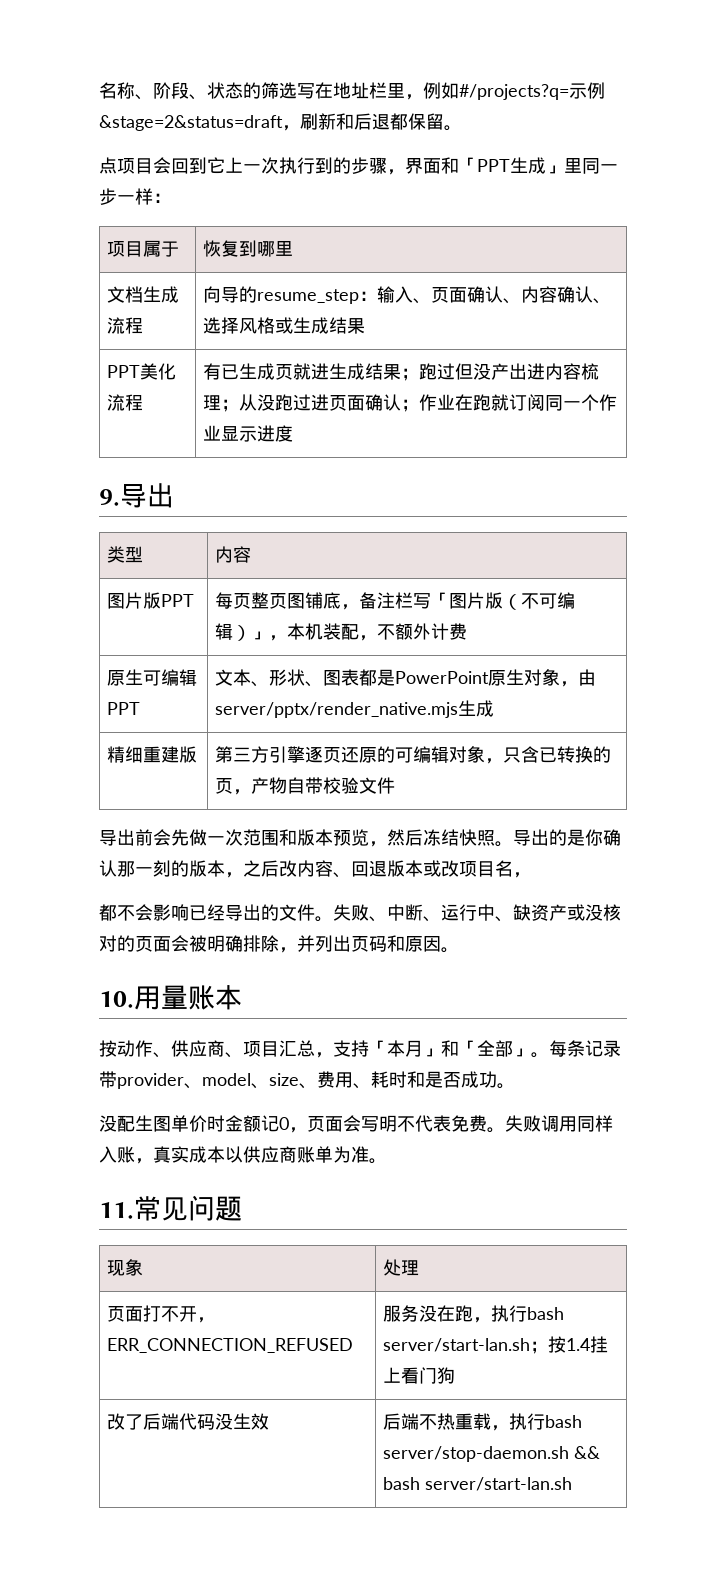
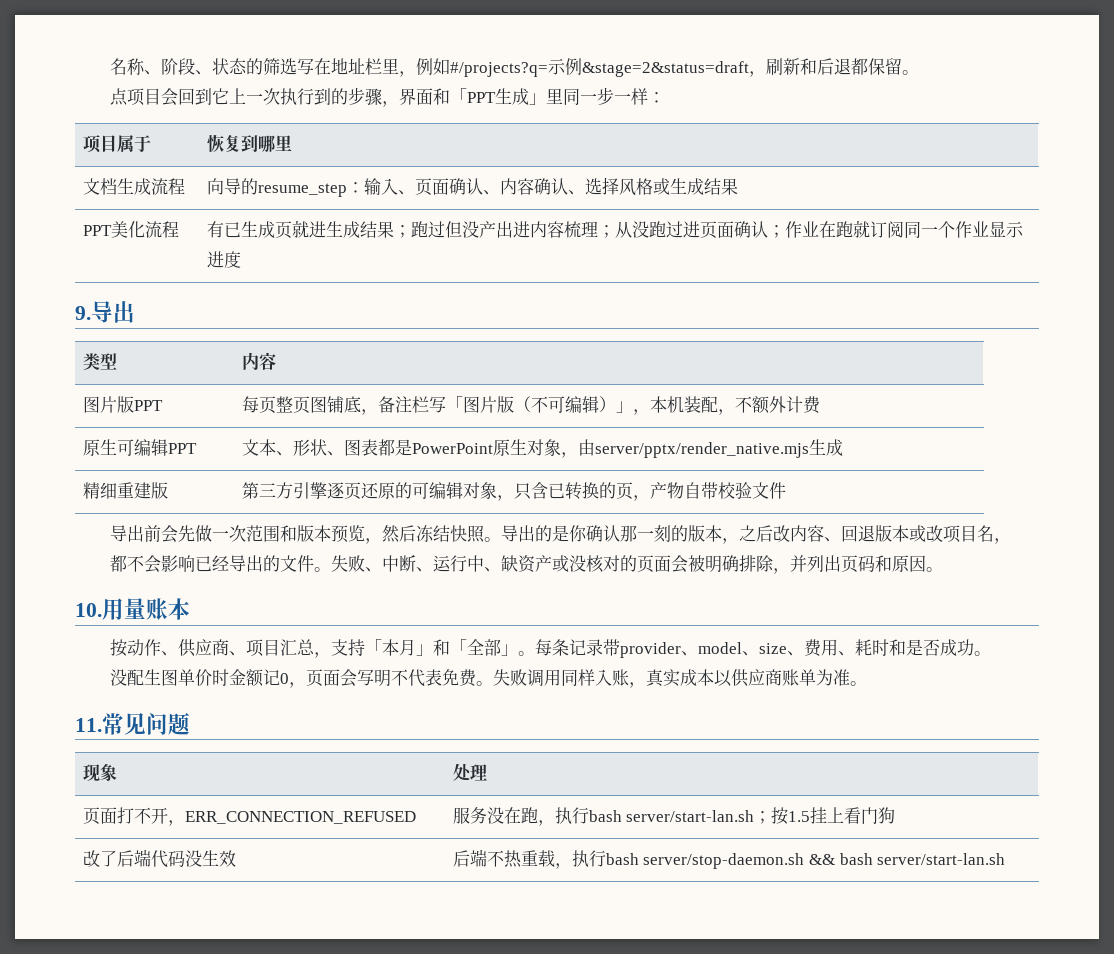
[566,1338,591,1351] 1.4 -> [788,811,811,822] 1.5

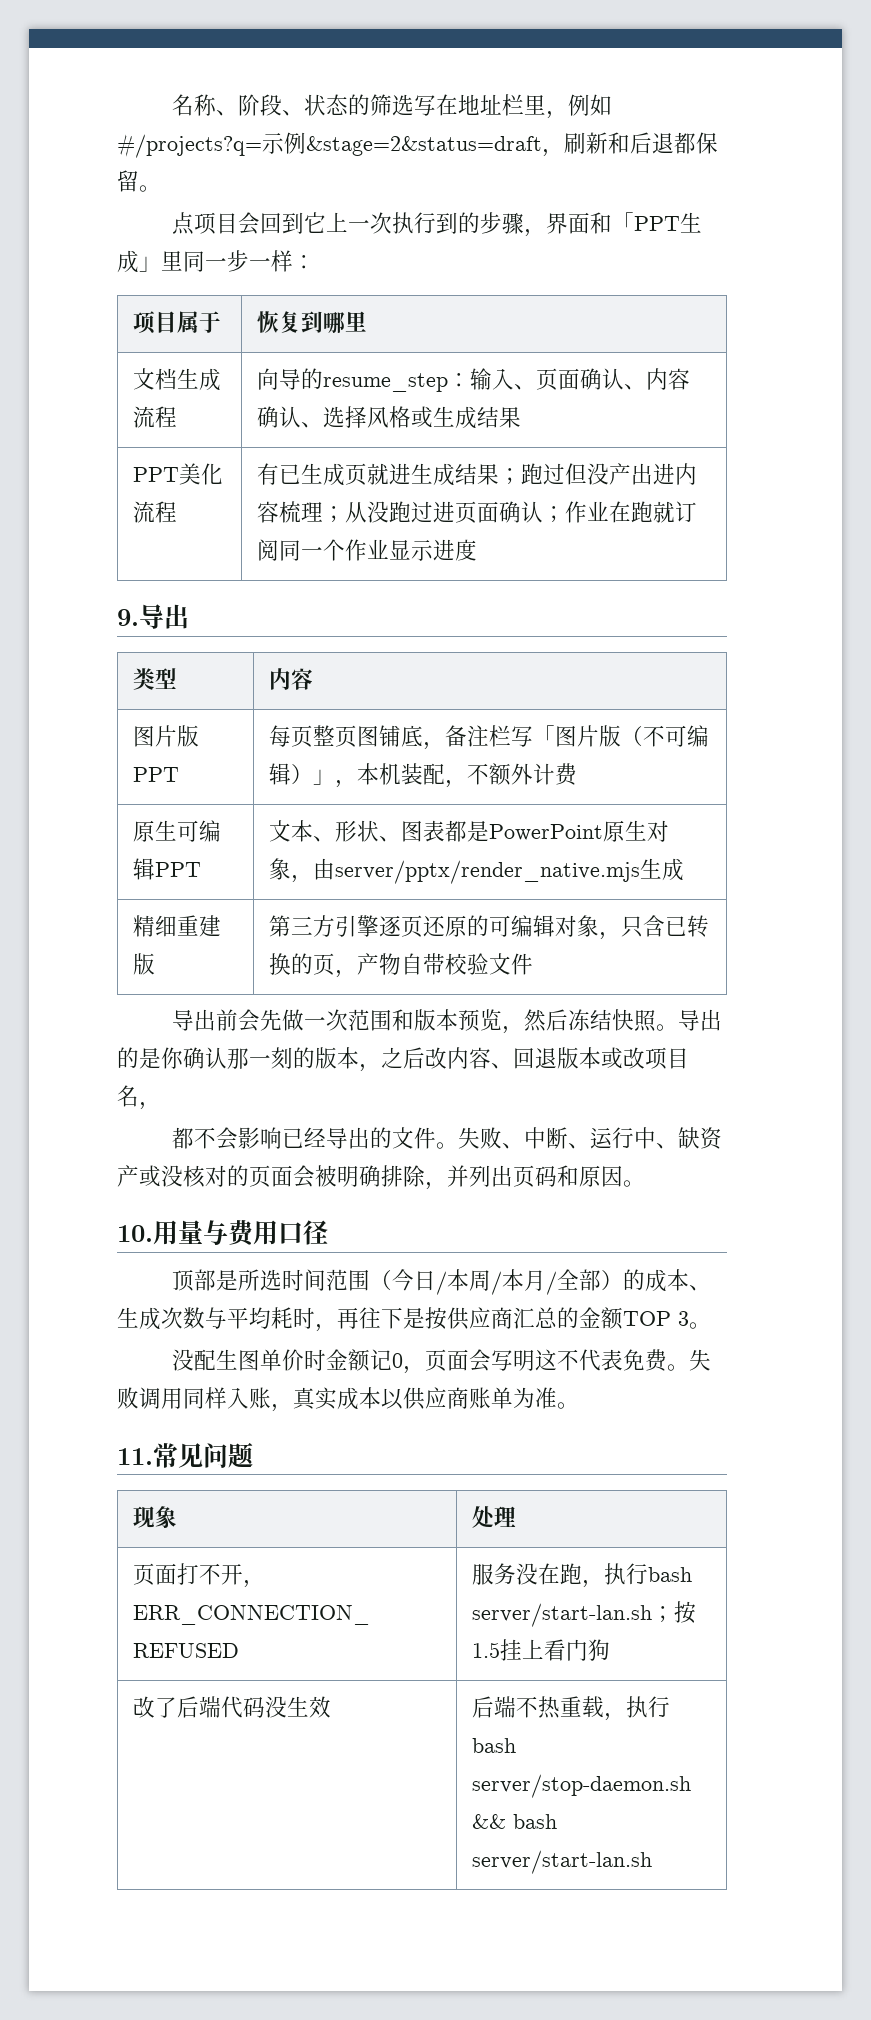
[146,598,190,620] [109,639,974,658] 账本 // 按动作、供应商、项目汇总，支持「本月」和「全部」。每条记录带provider、model、size、费用、耗时和是否成功 -> [203,1220,328,1246] [172,1269,712,1295] [117,1307,689,1332] 与费用口径 // 顶部是所选时间范围（今日/本周/本月/全部）的成本、生成次数与平均耗时，再往下是按供应商汇总的金额TOP 3
(391, 678) none -> [535,1349,558,1371] 这

